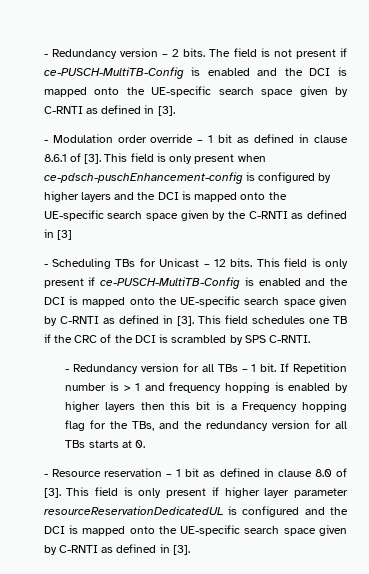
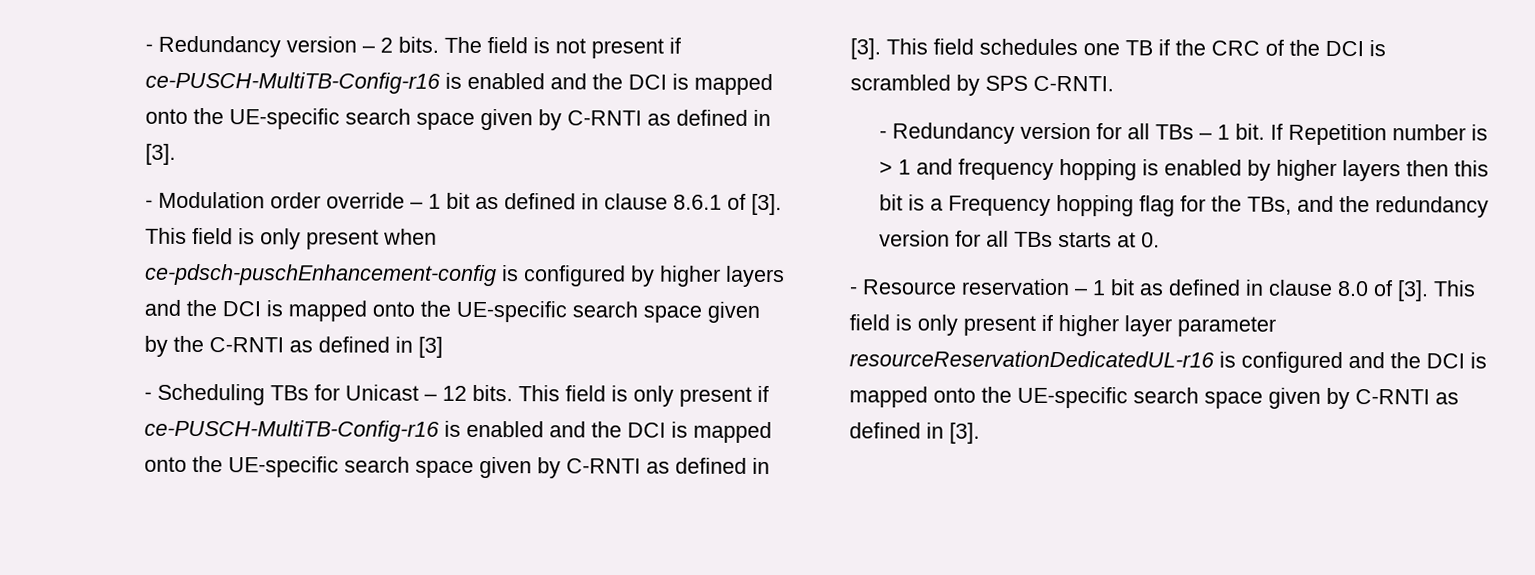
[43,67,184,79] ce-PUSCH-MultiTB-Config -> [145,71,441,94] ce-PUSCH-MultiTB-Config-r16
[100,277,241,289] ce-PUSCH-MultiTB-Config -> [144,419,440,442] ce-PUSCH-MultiTB-Config-r16
[43,506,223,515] resourceReservationDedicatedUL -> [849,350,1215,368] resourceReservationDedicatedUL-r16

